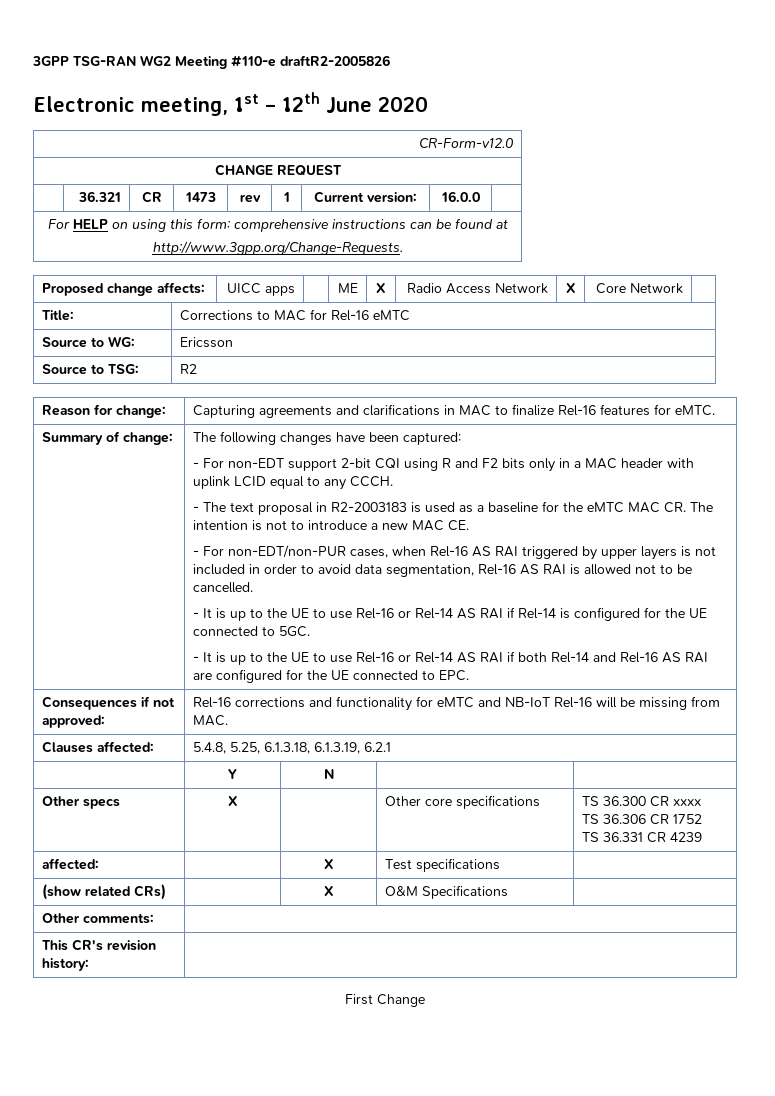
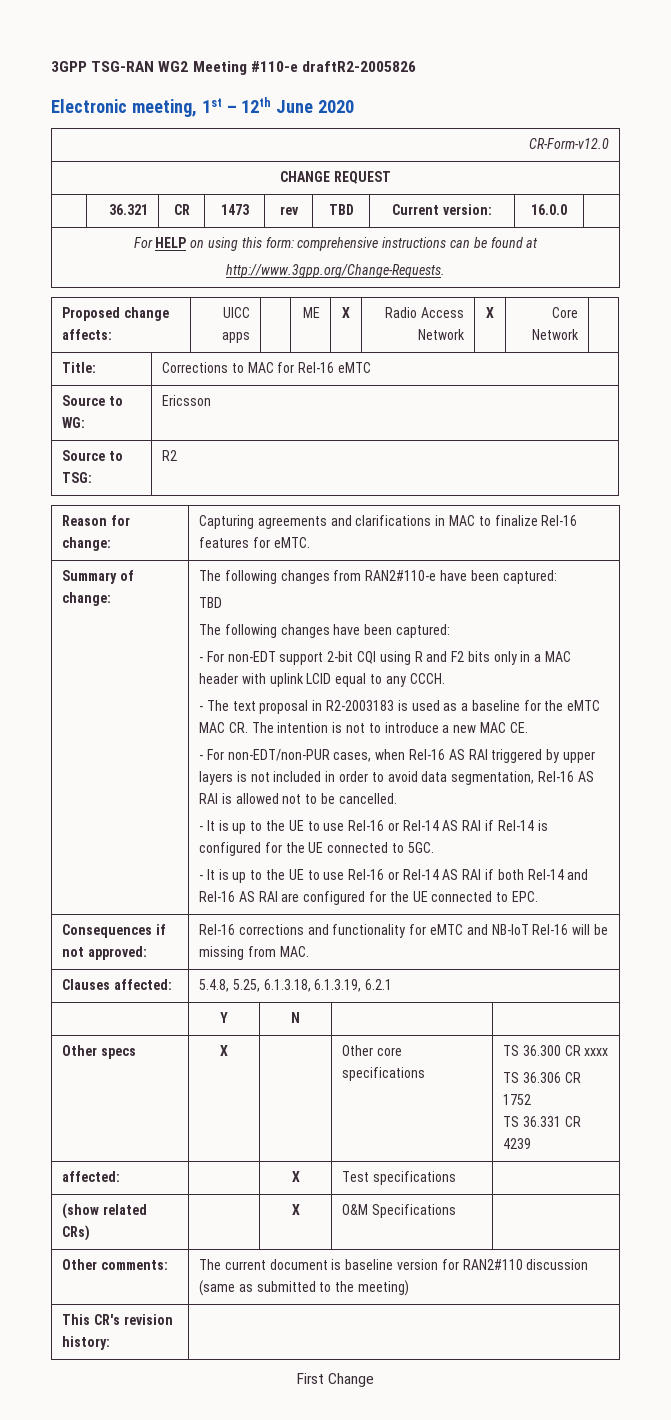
[282,192,290,202] 1 -> [328,204,354,215] TBD
(332, 438) none -> [333,570,557,584] [199,597,223,608] [199,624,330,638] from RAN2#110-e have been captured: // TBD // The following changes
(154, 918) none -> [199,1259,589,1270] [199,1280,410,1296] The current document is baseline version for RAN2#110 discussion (same as submitted to the meeting)

